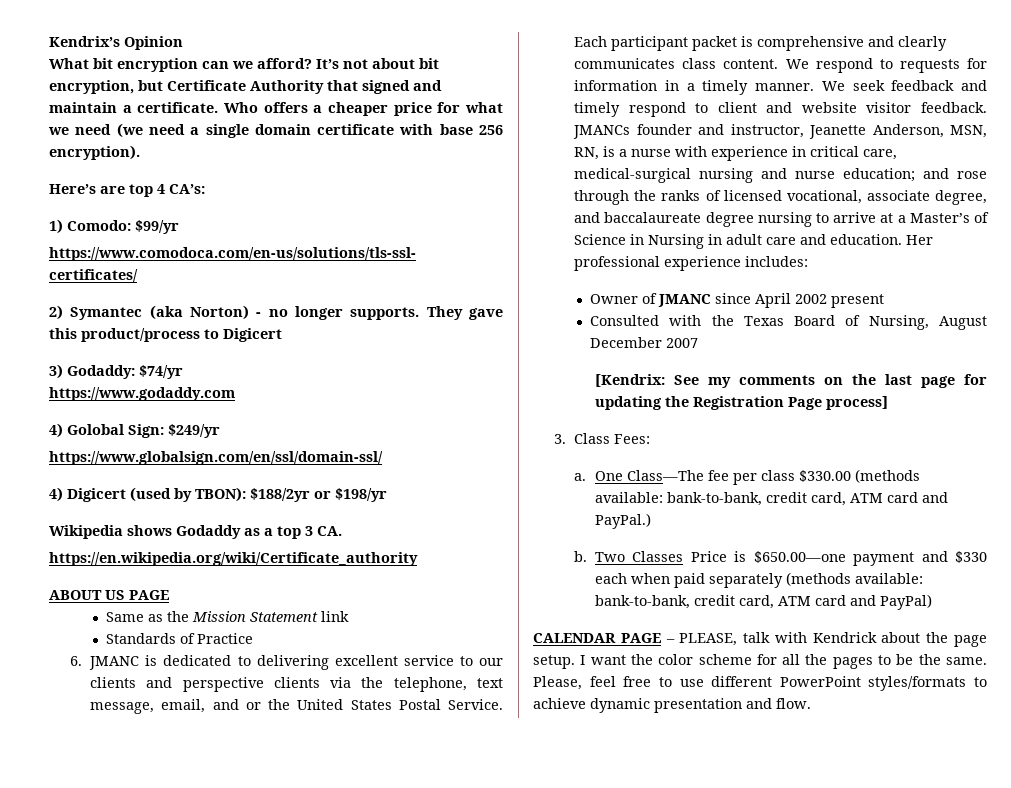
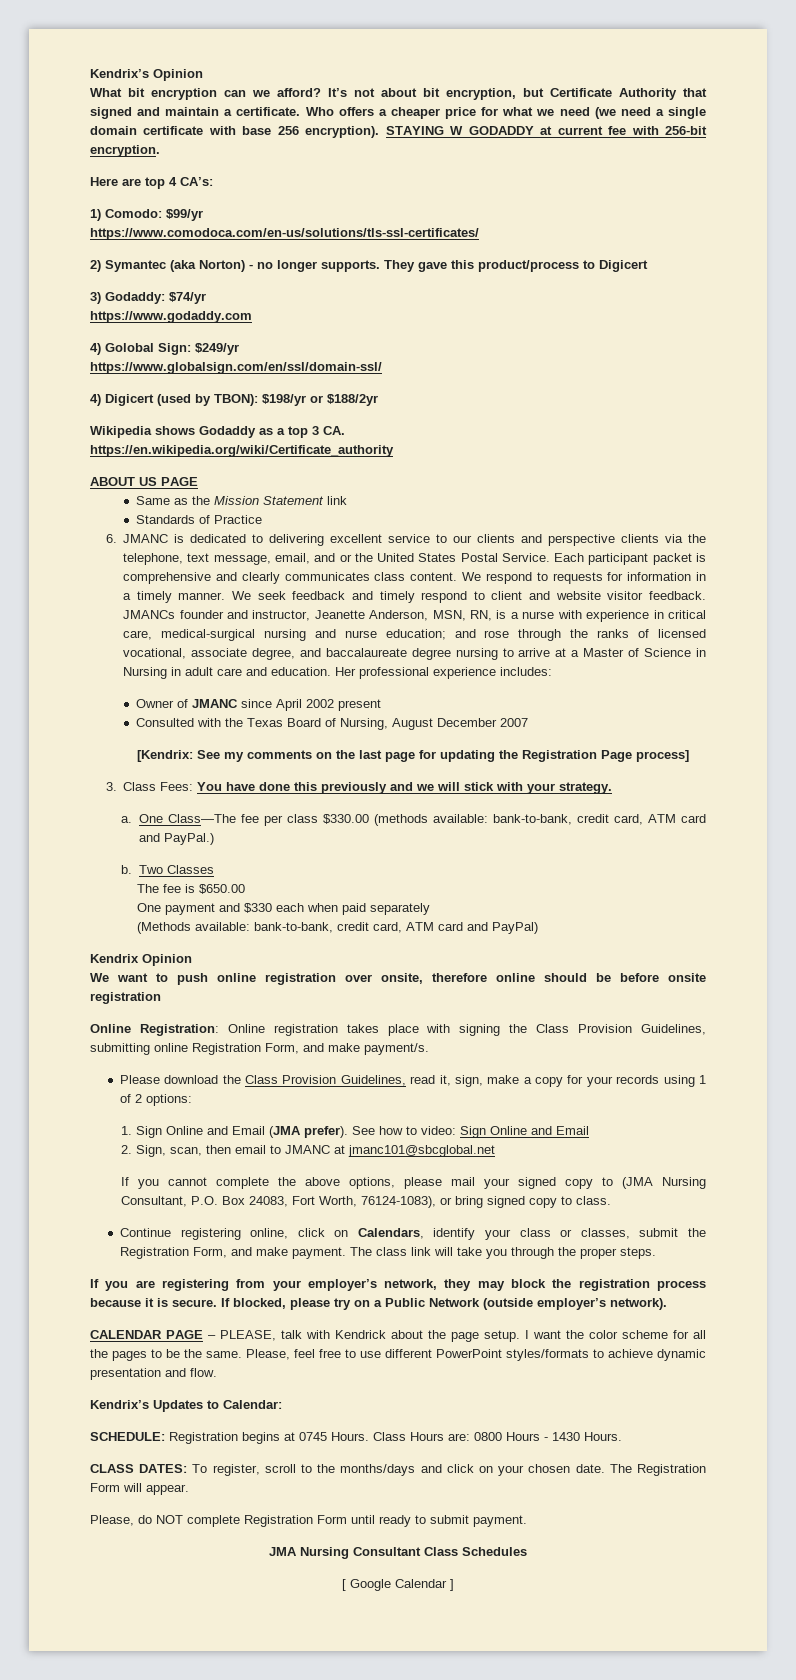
[49,184,96,194] // Here’s -> [385,126,707,135] [90,145,160,157] [90,177,118,186] STAYING W GODADDY at current fee with 256-bit encryption. // Here
(246, 494) none -> [262,394,323,406] $198/yr or
[314,488,387,502] or $198/yr -> (378, 400) none
[909,213,970,223] Master’s -> [583,648,625,657] Master
(651, 439) none -> [197,782,613,794] You have done this previously and we will stick with your strategy.
[690,551,846,563] Price is $650.00—one -> [136,884,245,894] [136,903,161,912] // The fee is $650.00 // One
[785,572,851,586] (methods -> [136,922,191,934] // (Methods
(932, 602) none -> [90,954,192,966] [90,973,706,985] [90,992,161,1004] [90,1024,707,1036] [90,1043,429,1055] [119,1075,707,1087] [119,1094,192,1106] [121,1126,590,1138] [121,1145,496,1157] [121,1177,707,1189] [121,1196,612,1208] [119,1228,707,1240] [119,1247,656,1259] [90,1279,707,1291] [90,1298,667,1310] // Kendrix Opinion // We want to push online registration over onsite, therefore online should be before onsite registration // Online Registration: Online registration takes place with signing the Class Provision Guidelines, submitting online Registration Form, and make payment/s. // Please download the Class Provision Guidelines, read it, sign, make a copy for your records using 1 of 2 options: // 1. Sign Online and Email (JMA prefer). See how to video: Sign Online and Email // 2. Sign, scan, then email to JMANC at jmanc101@sbcglobal.net // If you cannot complete the above options, please mail your signed copy to (JMA Nursing Consultant, P.O. Box 24083, Fort Worth, 76124-1083), or bring signed copy to class. // Continue registering online, click on Calendars, identify your class or classes, submit the Registration Form, and make payment. The class link will take you through the proper steps. // If you are registering from your employer’s network, they may block the registration process because it is secure. If blocked, please try on a Public Network (outside employer’s network).
(811, 703) none -> [90,1400,282,1412] [90,1432,622,1444] [90,1464,706,1476] [90,1483,189,1495] [90,1515,527,1527] [269,1547,527,1559] [342,1579,454,1591] // Kendrix’s Updates to Calendar: // SCHEDULE: Registration begins at 0745 Hours. Class Hours are: 0800 Hours - 1430 Hours. // CLASS DATES: To register, scroll to the months/days and click on your chosen date. The Registration Form will appear. // Please, do NOT complete Registration Form until ready to submit payment. // JMA Nursing Consultant Class Schedules // [ Google Calendar ]

